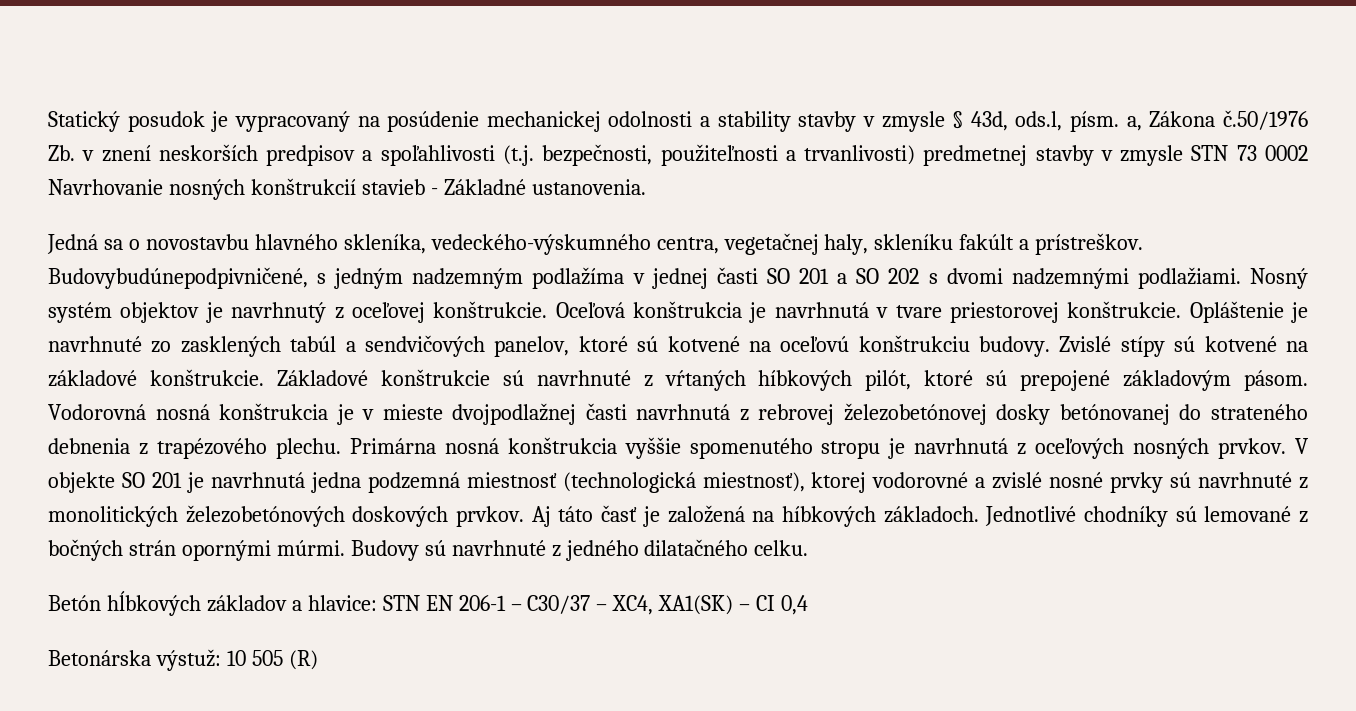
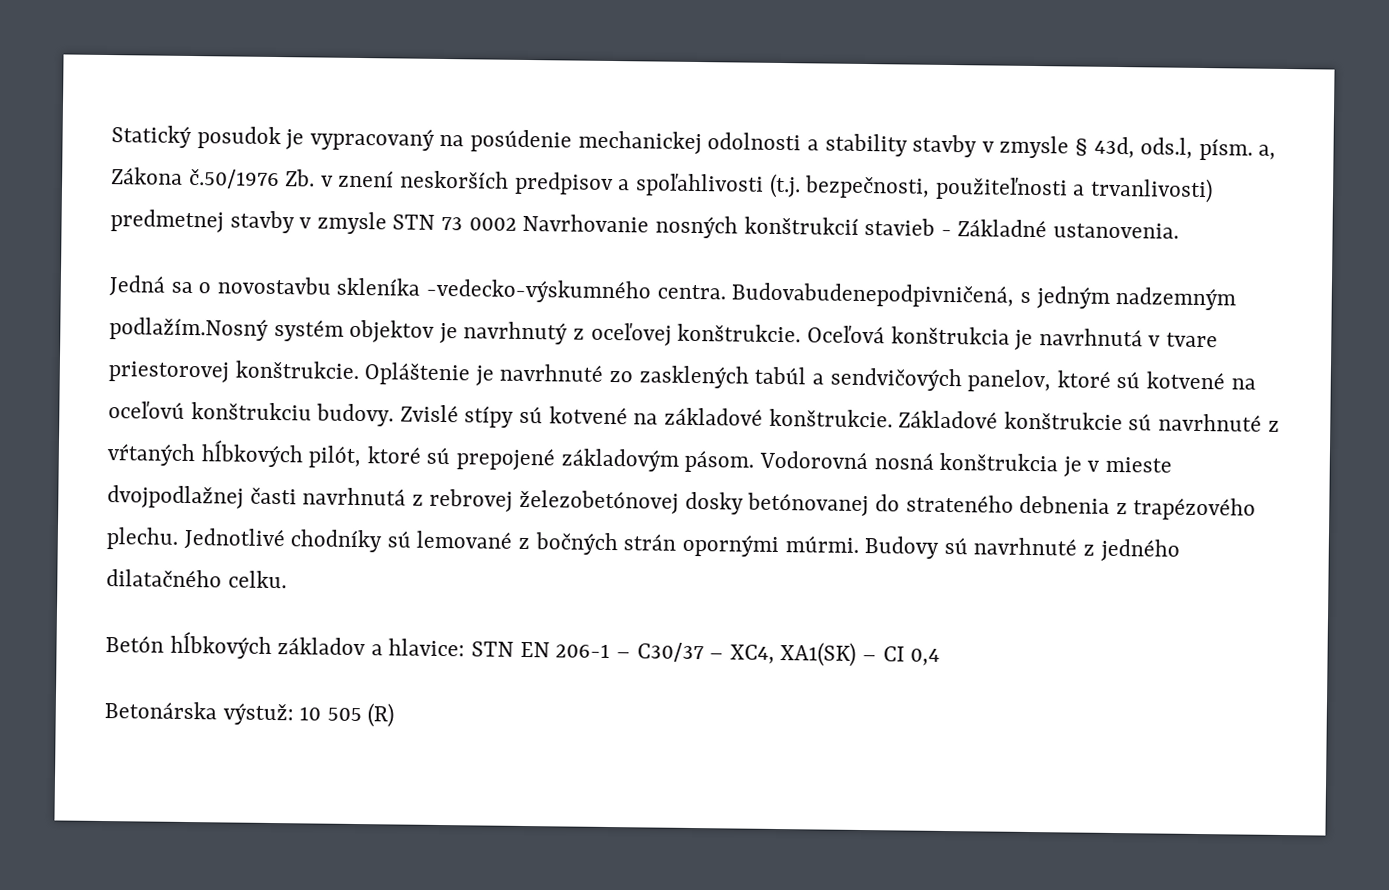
[254,233,1144,255] [48,267,1308,289] hlavného skleníka, vedeckého-výskumného centra, vegetačnej haly, skleníku fakúlt a prístreškov. Budovybudúnepodpivničené, s jedným nadzemným podlažíma v jednej časti SO 201 a SO 202 s dvomi nadzemnými podlažiami. Nosný -> [336,277,1237,311] [109,317,269,341] skleníka -vedecko-výskumného centra. Budovabudenepodpivničená, s jedným nadzemným podlažím.Nosný
[758,370,853,391] híbkových -> [200,440,304,468] hĺbkových
[349,437,1309,459] [48,472,1308,493] [48,505,979,527] Primárna nosná konštrukcia vyššie spomenutého stropu je navrhnutá z oceľových nosných prvkov. V objekte SO 201 je navrhnutá jedna podzemná miestnosť (technologická miestnosť), ktorej vodorovné a zvislé nosné prvky sú navrhnuté z monolitických železobetónových doskových prvkov. Aj táto časť je založená na híbkových základoch. -> (178, 538) none

